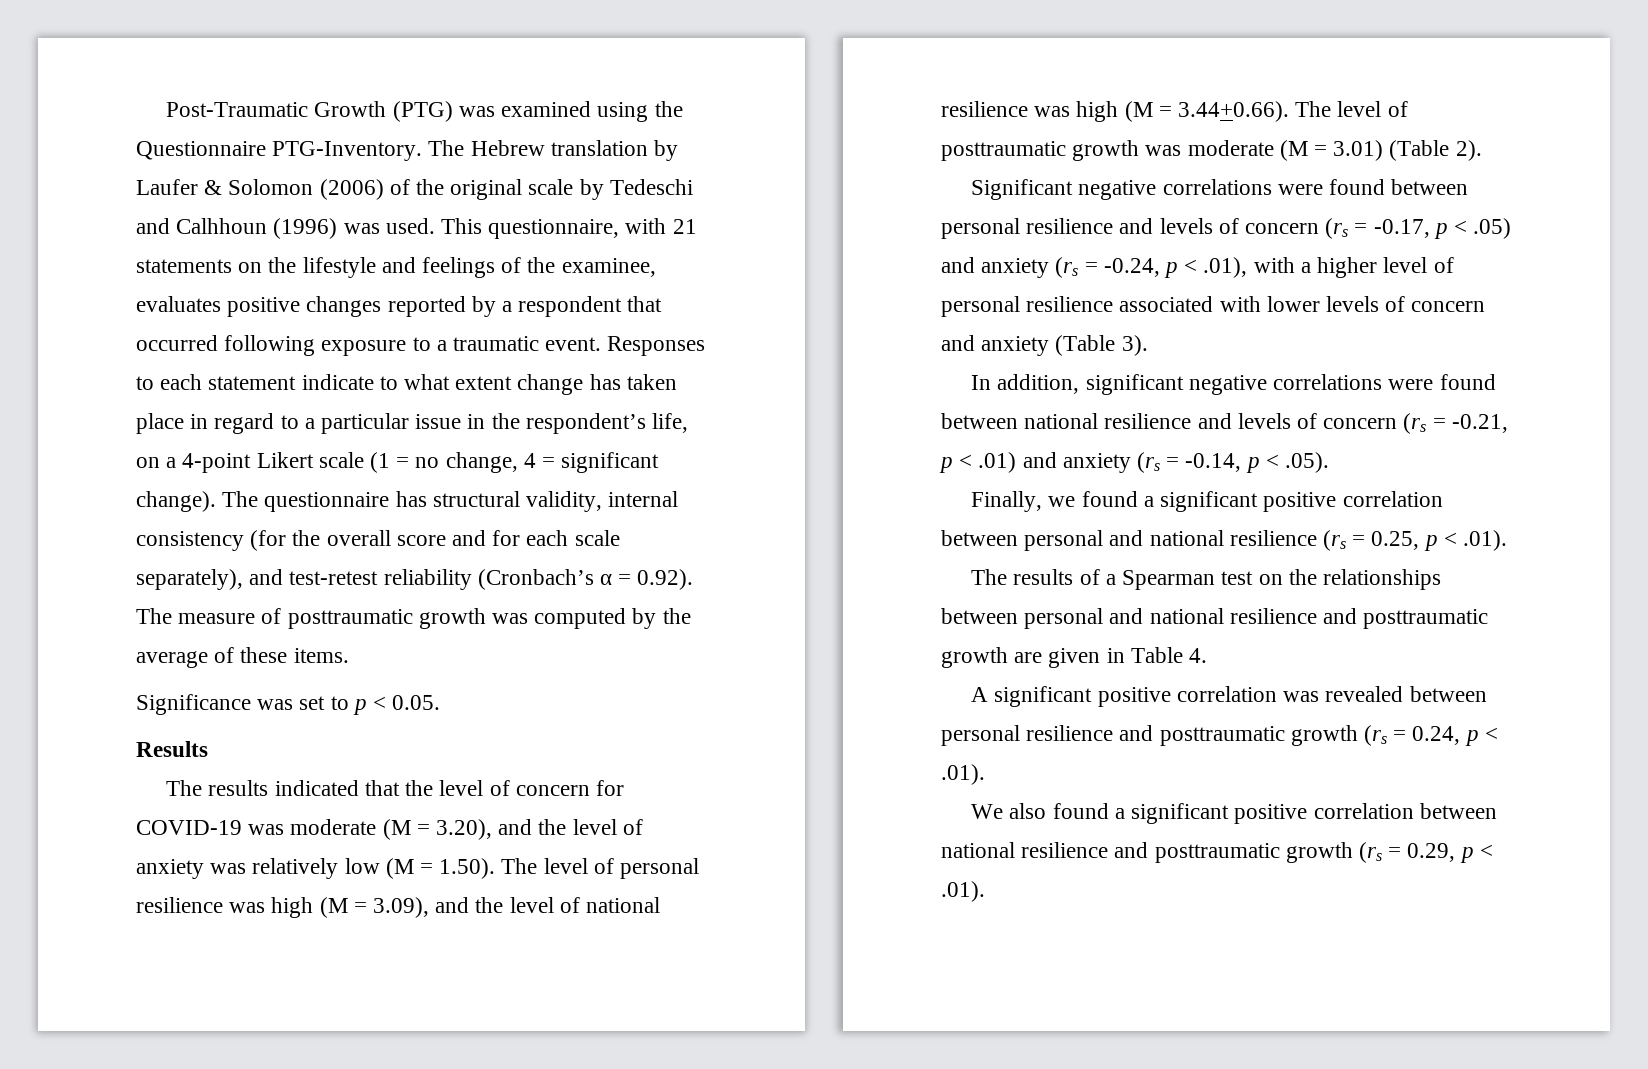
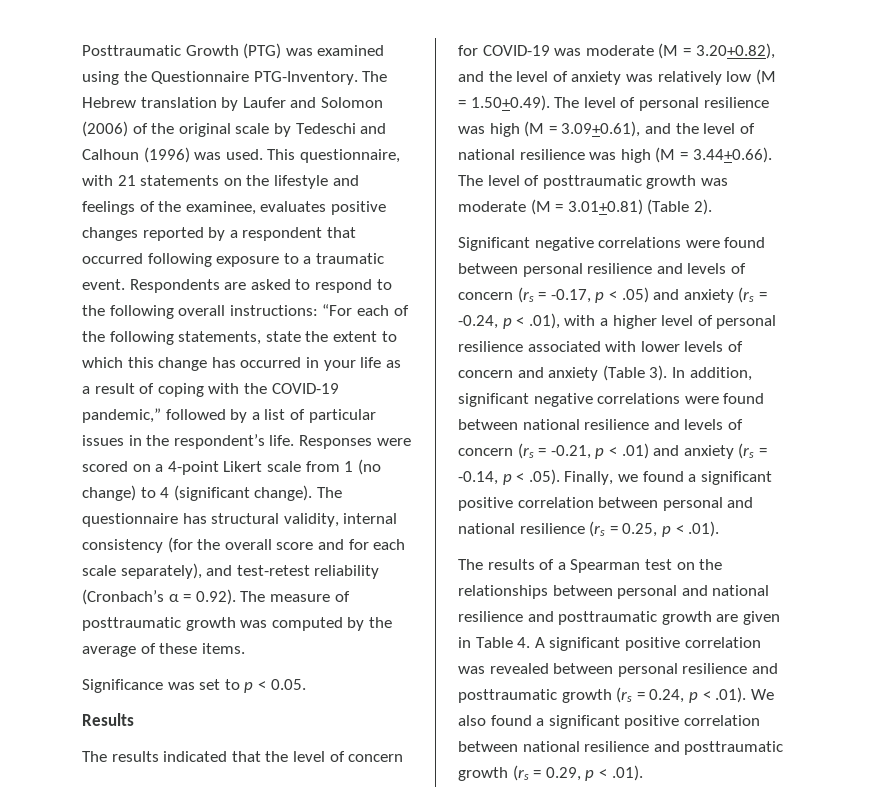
[166,102,309,117] Post-Traumatic -> [82,45,181,56] Posttraumatic
[204,180,223,195] & -> [290,97,317,108] and
[176,218,268,234] Calhhoun -> [82,149,139,160] Calhoun
[607,336,706,356] [136,374,677,395] [136,413,689,434] Responses to each statement indicate to what extent change has taken place in regard to a particular issue in the respondent’s life, -> [129,279,392,293] [82,304,409,319] [82,331,397,345] [82,357,401,371] [82,383,339,397] [82,408,376,423] [82,434,411,449] [82,461,128,472] Respondents are asked to respond to the following overall instructions: “For each of the following statements, state the extent to which this change has occurred in your life as a result of coping with the COVID-19 pandemic,” followed by a list of particular issues in the respondent’s life. Responses were scored
[370,452,660,473] (1 = no change, 4 = significant -> [305,459,381,475] [82,485,250,501] from 1 (no change) to 4 (significant
[436,819,493,840] 3.20), -> [695,43,775,59] 3.20+0.82),
[439,858,496,879] 1.50). -> [470,95,550,111] 1.50+0.49).
[373,897,430,918] 3.09), -> [561,121,641,137] 3.09+0.61),
[1333,140,1384,161] 3.01) -> [567,199,643,215] 3.01+0.81)
(1148, 345) // -> (668, 373) none
(1330, 462) // -> (560, 477) none
(1208, 655) // -> (531, 642) none
(985, 774) // -> (747, 695) none

